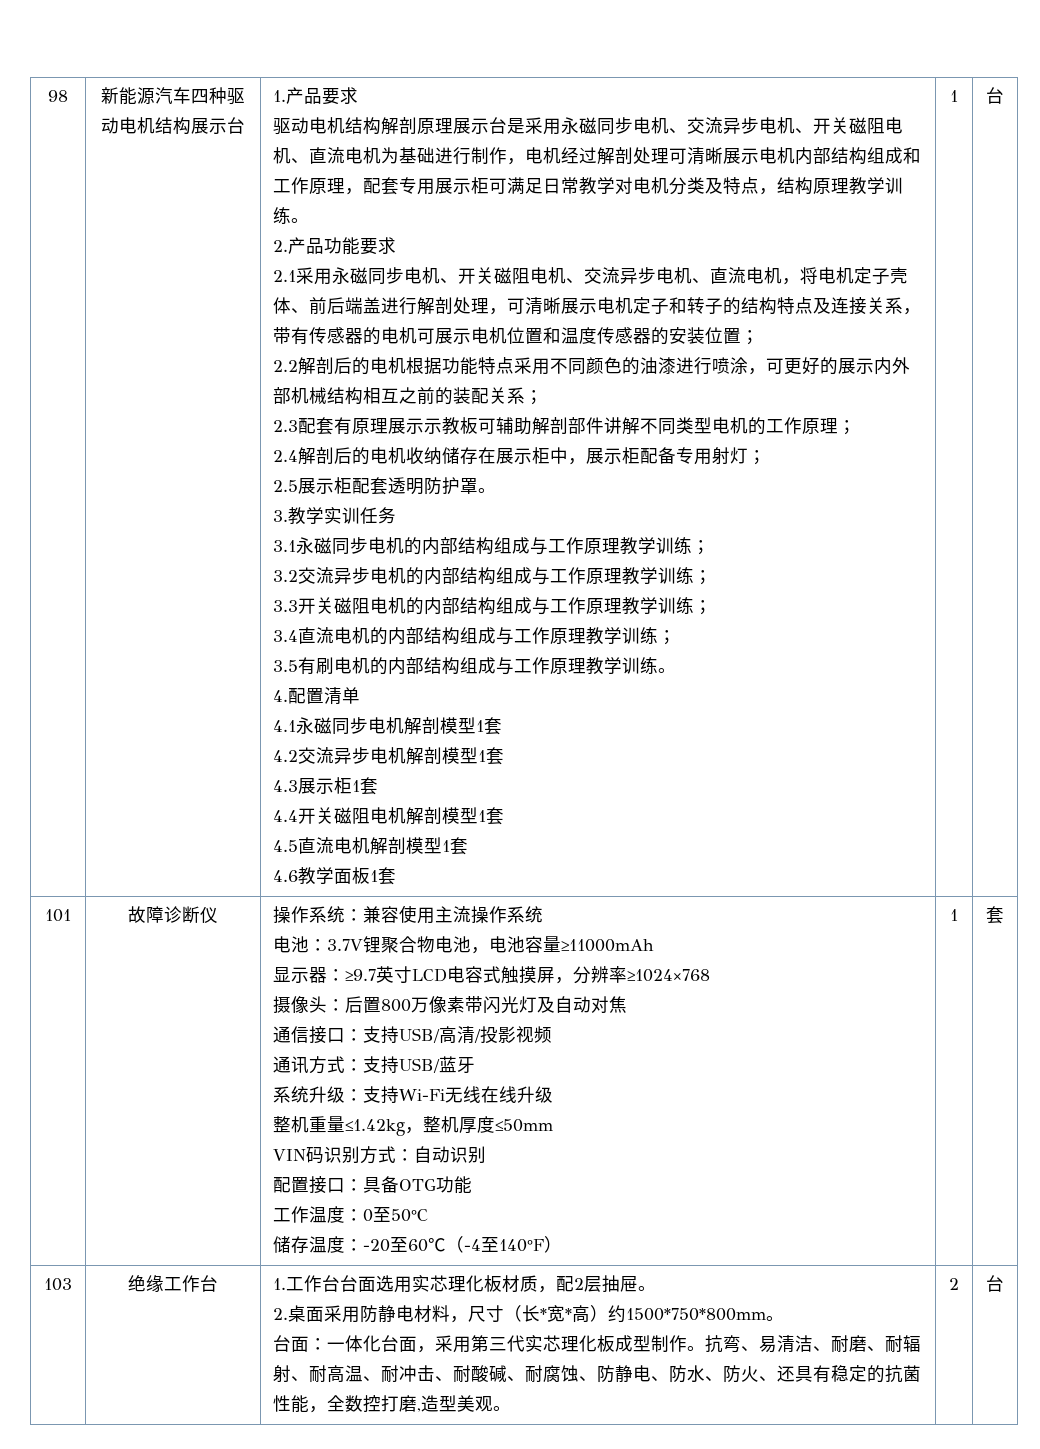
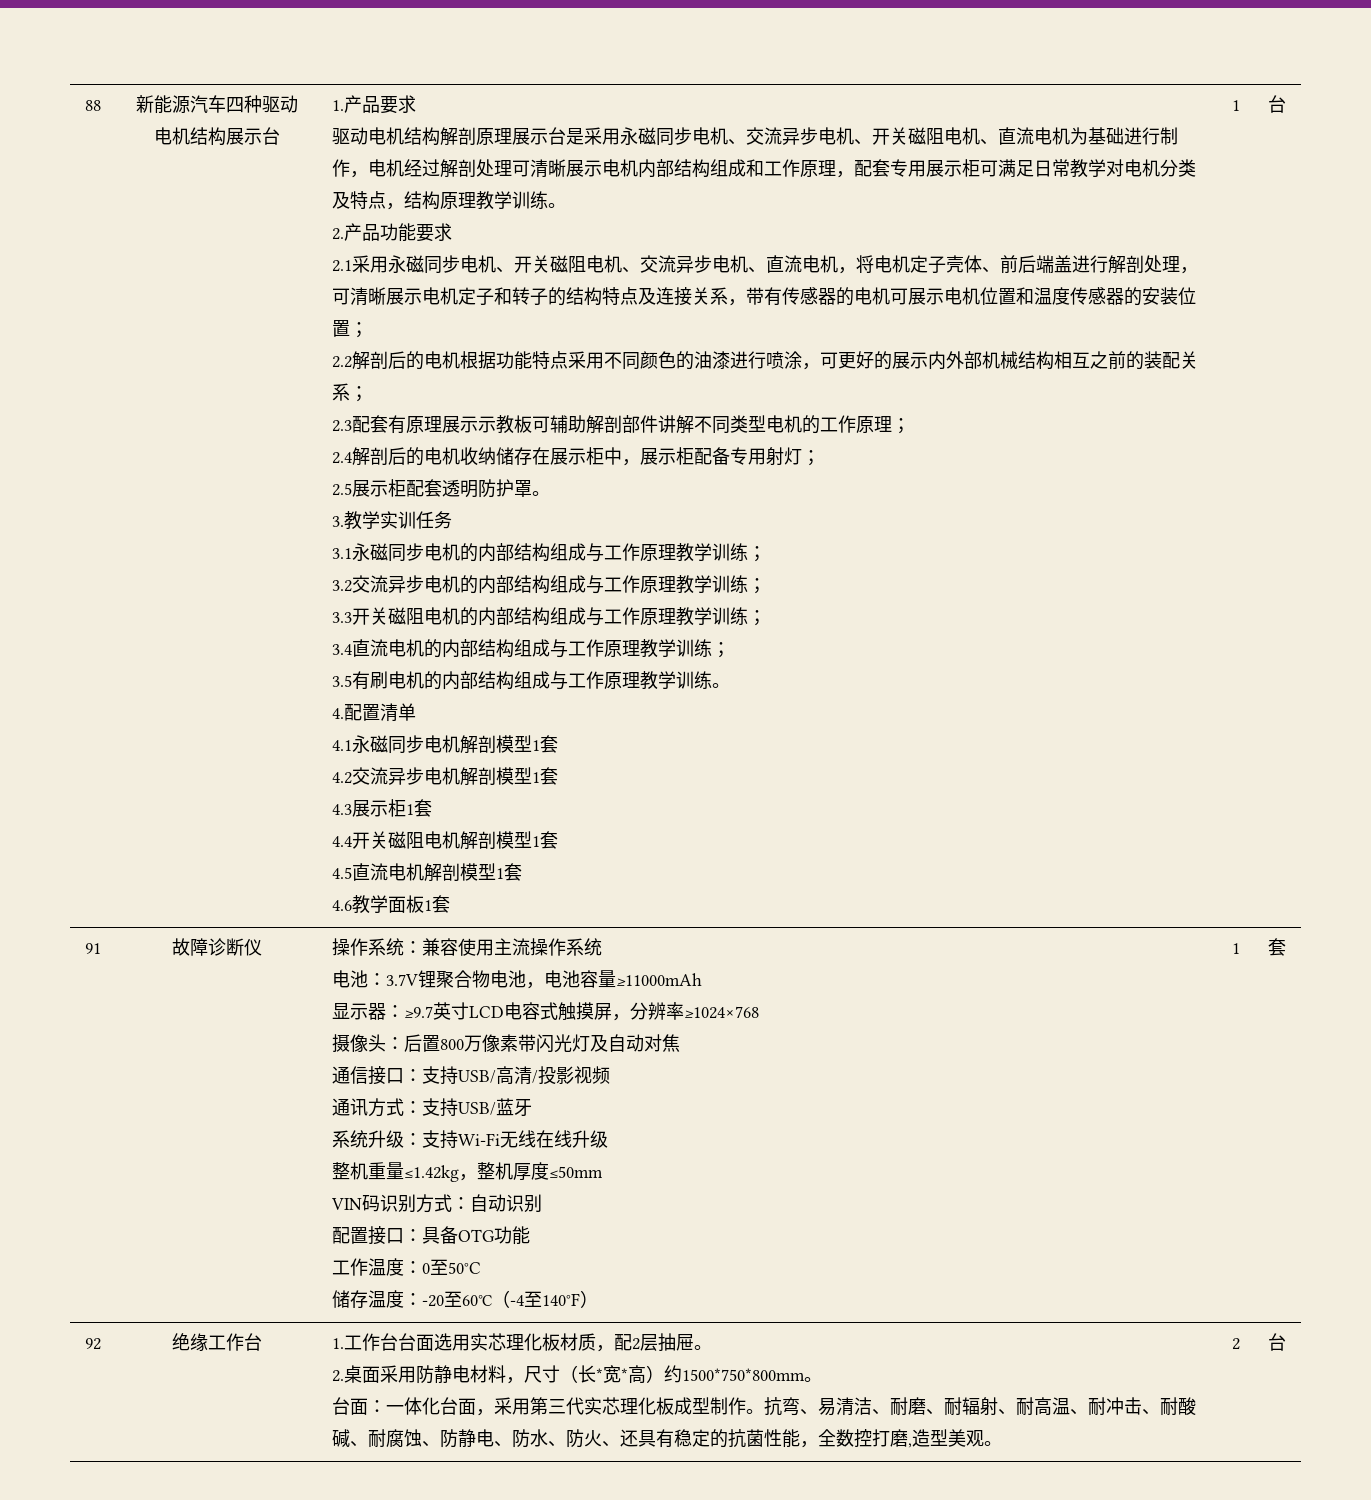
[48,90,68,102] 98 -> [84,100,101,111] 88
[45,909,71,922] 101 -> [84,943,101,954] 91
[44,1278,72,1291] 103 -> [84,1338,101,1350] 92

